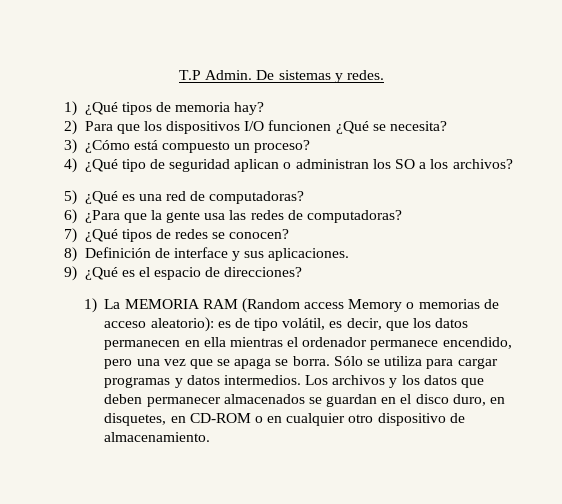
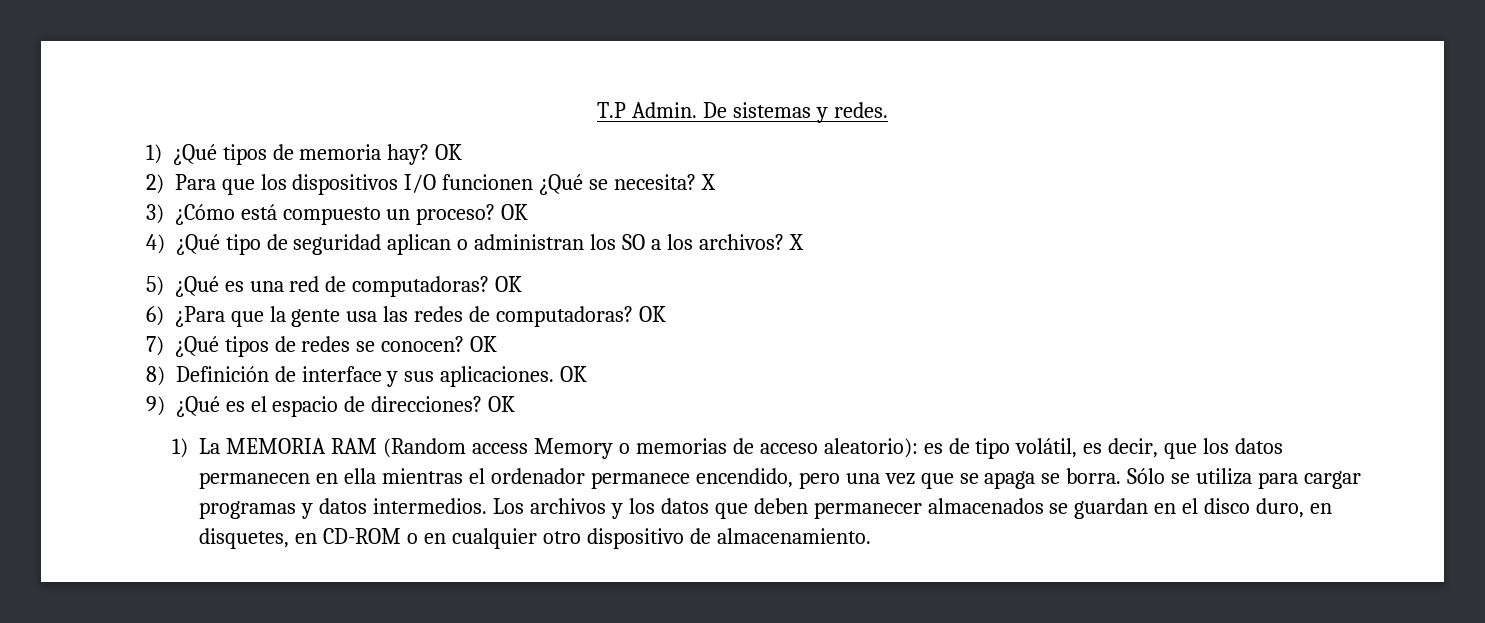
(265, 108) none -> [435,144,463,160] OK
(448, 126) none -> [701,174,717,190] X
(311, 146) none -> [501,204,529,220] OK
(513, 164) none -> [788,234,804,250] X
(305, 197) none -> [495,276,523,292] OK
(403, 216) none -> [639,306,667,322] OK
(290, 234) none -> [470,336,498,352] OK
(350, 254) none -> [560,366,588,382] OK
(303, 272) none -> [488,396,516,412] OK

